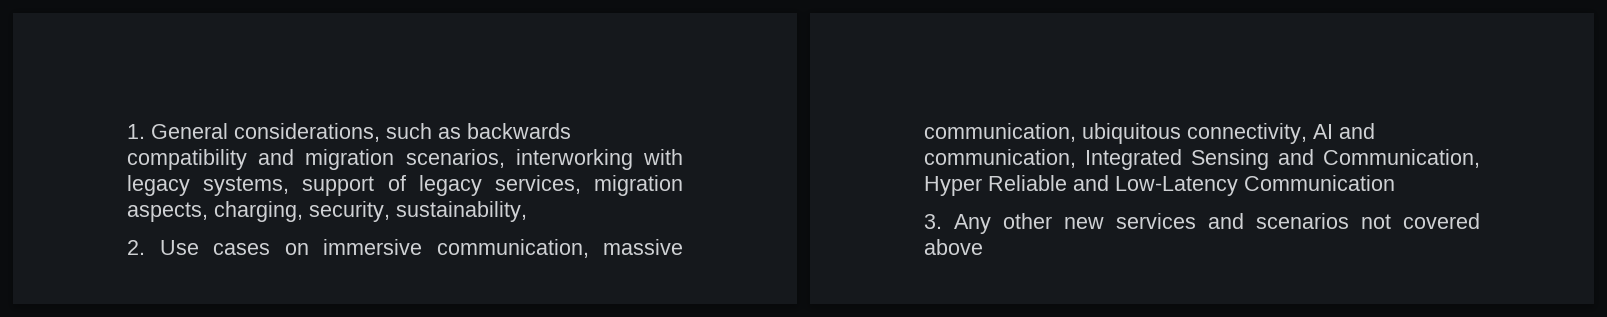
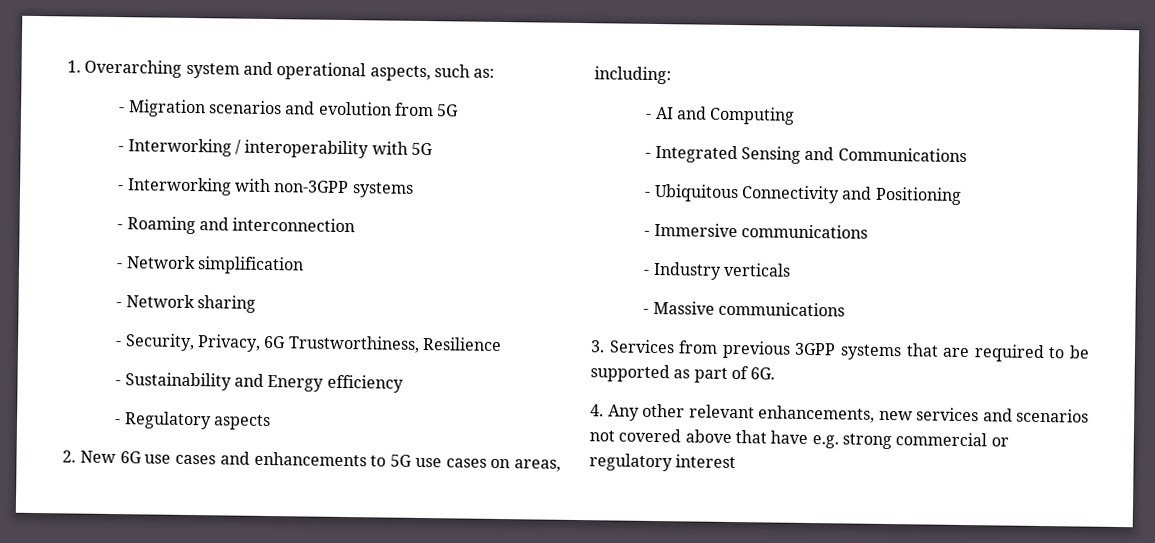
[151,123,571,142] [127,149,683,170] [127,175,683,196] [127,201,527,222] [127,239,683,258] [924,123,1375,144] [924,149,1480,170] [924,175,1395,196] [924,213,1052,234] General considerations, such as backwards compatibility and migration scenarios, interworking with legacy systems, support of legacy services, migration aspects, charging, security, sustainability, // 2. Use cases on immersive communication, massive communication, ubiquitous connectivity, AI and communication, Integrated Sensing and Communication, Hyper Reliable and Low-Latency Communication // 3. Any other -> [84,59,496,82] [119,99,460,118] [118,138,433,159] [118,177,414,198] [117,216,356,235] [117,255,304,275] [116,294,256,313] [115,333,502,353] [115,372,404,393] [114,411,271,431] [62,450,561,472] [594,66,672,85] [645,106,796,125] [645,144,967,164] [644,183,962,205] [644,222,868,239] [643,261,791,280] [643,300,845,317] [590,339,1090,363] [590,364,776,383] [590,403,875,423] Overarching system and operational aspects, such as: // - Migration scenarios and evolution from 5G // - Interworking / interoperability with 5G // - Interworking with non-3GPP systems // - Roaming and interconnection // - Network simplification // - Network sharing // - Security, Privacy, 6G Trustworthiness, Resilience // - Sustainability and Energy efficiency // - Regulatory aspects // 2. New 6G use cases and enhancements to 5G use cases on areas, including: // - AI and Computing // - Integrated Sensing and Communications // - Ubiquitous Connectivity and Positioning // - Immersive communications // - Industry verticals // - Massive communications // 3. Services from previous 3GPP systems that are required to be supported as part of 6G. // 4. Any other relevant enhancements,
(983, 247) none -> [734,430,1009,450] [589,453,737,472] that have e.g. strong commercial or regulatory interest

